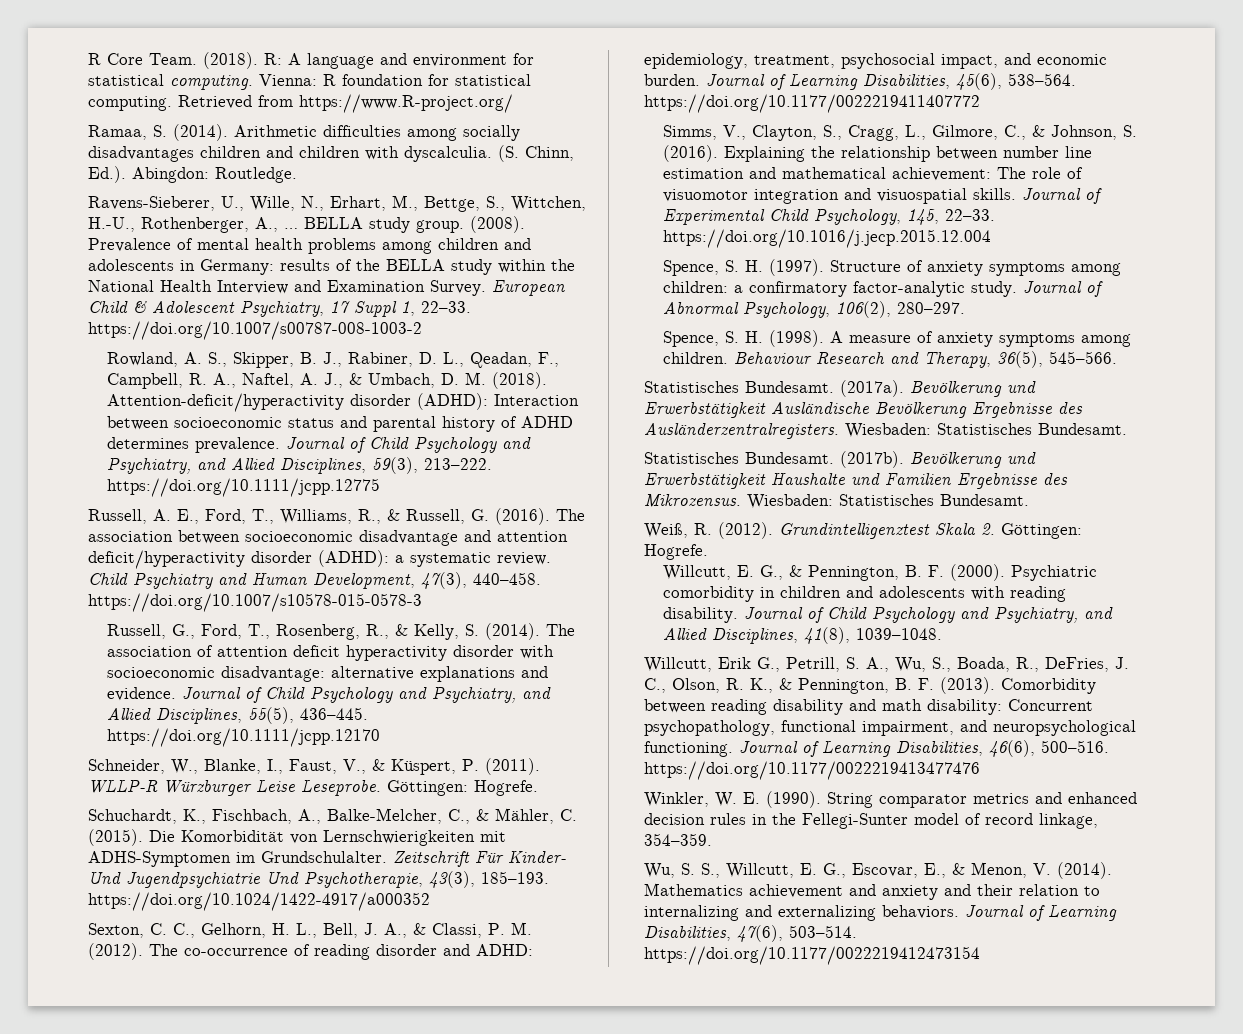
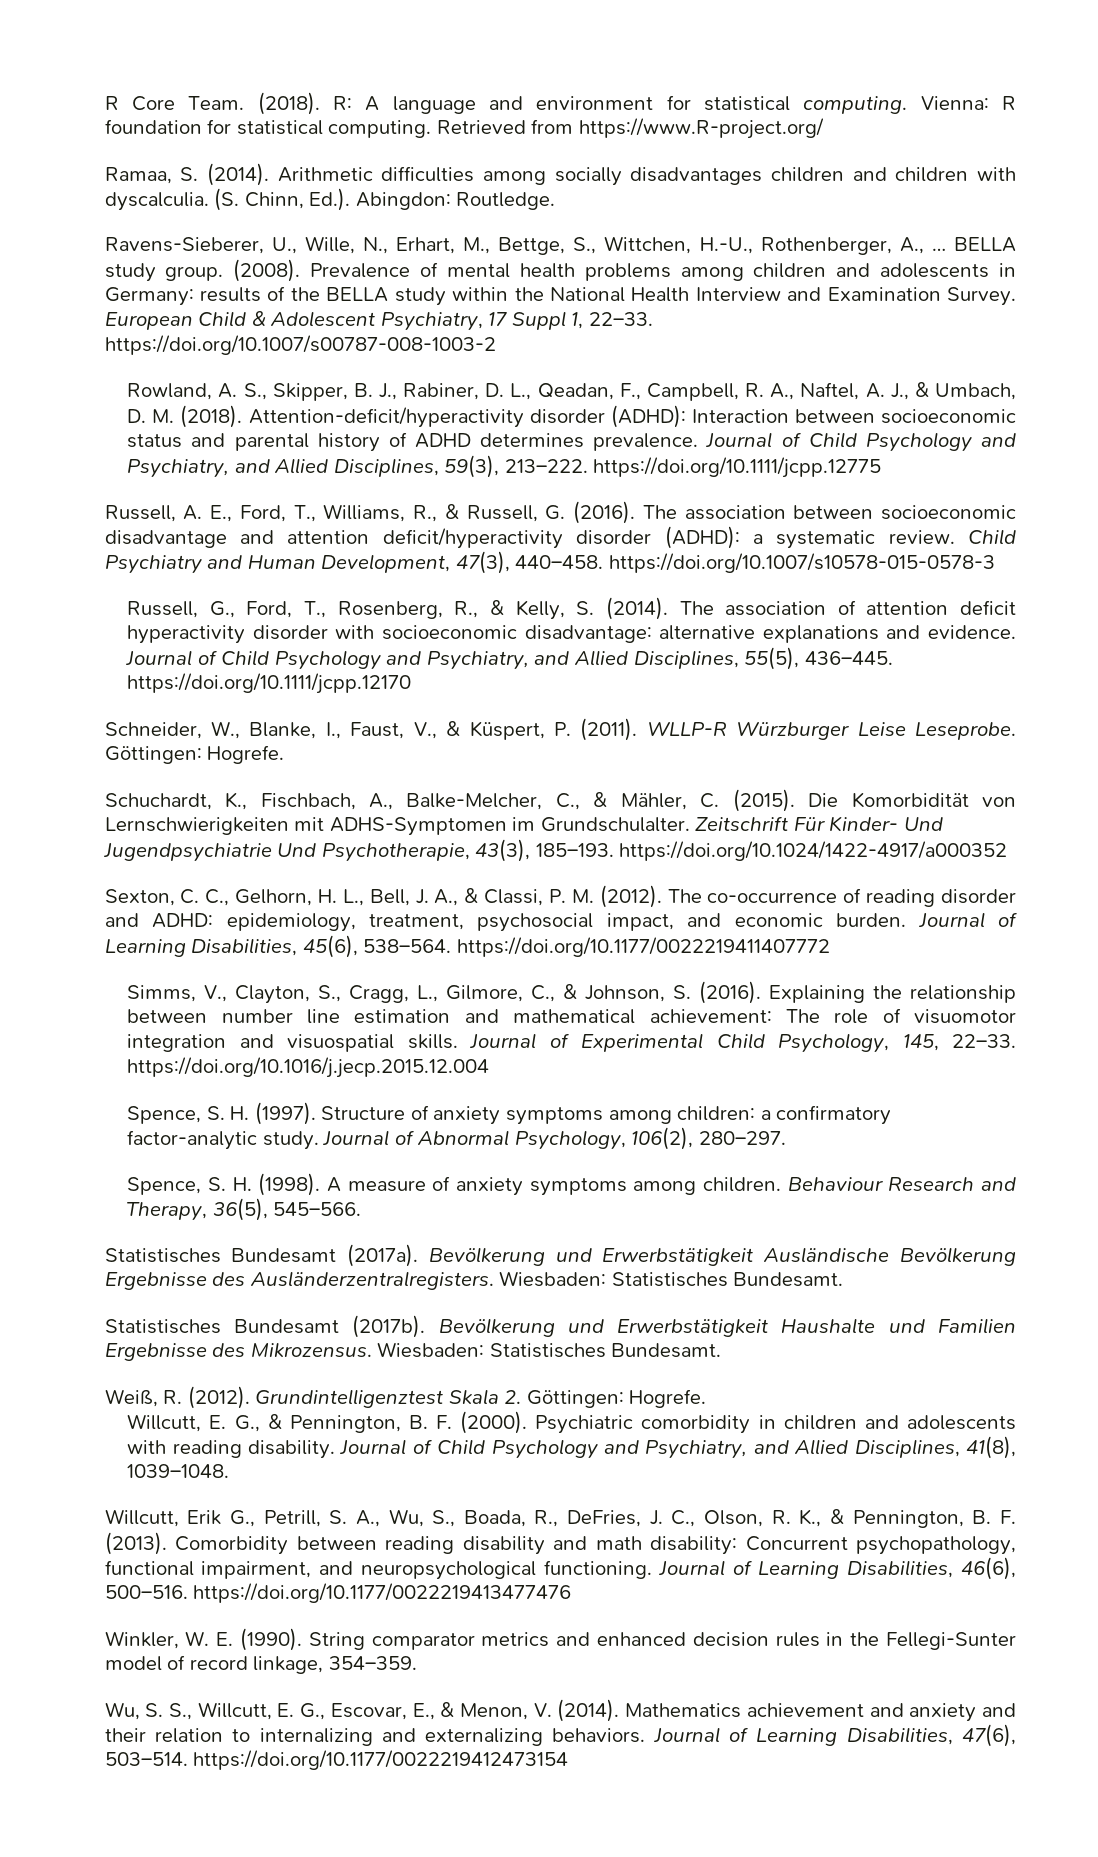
[744,381,834,393] Bundesamt. -> [231,1248,337,1263] Bundesamt
[744,452,834,464] Bundesamt. -> [233,1319,339,1334] Bundesamt

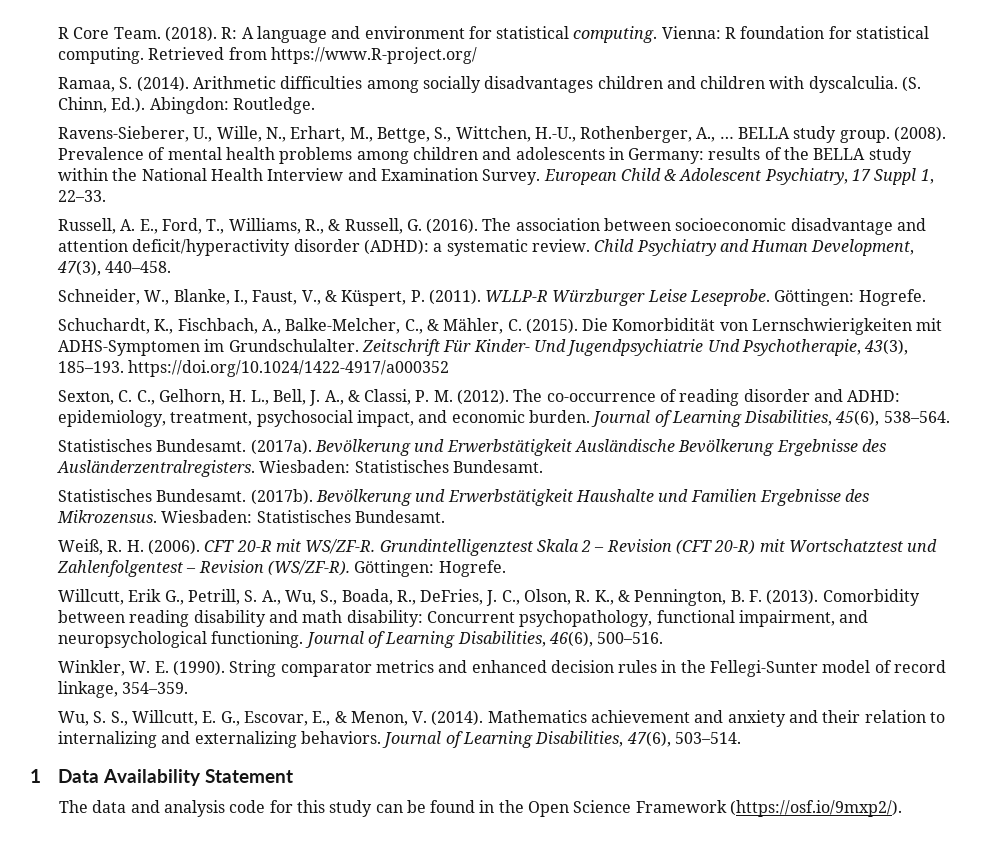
[104,335,496,355] [127,382,1016,401] [127,405,1017,428] [127,432,1017,452] [127,455,882,478] https://doi.org/10.1007/s00787-008-1003-2 // Rowland, A. S., Skipper, B. J., Rabiner, D. L., Qeadan, F., Campbell, R. A., Naftel, A. J., & Umbach, D. M. (2018). Attention-deficit/hyperactivity disorder (ADHD): Interaction between socioeconomic status and parental history of ADHD determines prevalence. Journal of Child Psychology and Psychiatry, and Allied Disciplines, 59(3), 213–222. https://doi.org/10.1111/jcpp.12775 -> (106, 196) none
[608,553,995,573] [127,597,1016,620] [127,625,1017,644] [126,647,893,670] [127,673,412,694] https://doi.org/10.1007/s10578-015-0578-3 // Russell, G., Ford, T., Rosenberg, R., & Kelly, S. (2014). The association of attention deficit hyperactivity disorder with socioeconomic disadvantage: alternative explanations and evidence. Journal of Child Psychology and Psychiatry, and Allied Disciplines, 55(5), 436–445. https://doi.org/10.1111/jcpp.12170 -> (172, 267) none
[456,937,830,957] [127,981,1017,1004] [127,1008,1017,1024] [127,1033,1017,1053] [127,1057,490,1078] [127,1102,892,1125] [127,1127,786,1150] [127,1173,1017,1196] [127,1198,362,1221] [104,1248,337,1263] https://doi.org/10.1177/0022219411407772 // Simms, V., Clayton, S., Cragg, L., Gilmore, C., & Johnson, S. (2016). Explaining the relationship between number line estimation and mathematical achievement: The role of visuomotor integration and visuospatial skills. Journal of Experimental Child Psychology, 145, 22–33. https://doi.org/10.1016/j.jecp.2015.12.004 // Spence, S. H. (1997). Structure of anxiety symptoms among children: a confirmatory factor-analytic study. Journal of Abnormal Psychology, 106(2), 280–297. // Spence, S. H. (1998). A measure of anxiety symptoms among children. Behaviour Research and Therapy, 36(5), 545–566. // Statistisches Bundesamt -> [57,439,247,452] // Statistisches Bundesamt.
[233,1319,339,1334] Bundesamt -> [156,489,247,502] Bundesamt.
[187,1386,707,1409] [127,1411,1017,1434] [127,1436,1017,1459] [127,1464,230,1478] (2012). Grundintelligenztest Skala 2. Göttingen: Hogrefe. // Willcutt, E. G., & Pennington, B. F. (2000). Psychiatric comorbidity in children and adolescents with reading disability. Journal of Child Psychology and Psychiatry, and Allied Disciplines, 41(8), 1039–1048. -> [126,539,938,556] [56,560,506,577] H. (2006). CFT 20-R mit WS/ZF-R. Grundintelligenztest Skala 2 – Revision (CFT 20-R) mit Wortschatztest und Zahlenfolgentest – Revision (WS/ZF-R). Göttingen: Hogrefe.
[193,1583,572,1603] https://doi.org/10.1177/0022219413477476 -> (664, 638) none
[193,1750,569,1770] https://doi.org/10.1177/0022219412473154 -> [30,769,293,786] [58,800,903,817] // 1 Data Availability Statement // The data and analysis code for this study can be found in the Open Science Framework (https://osf.io/9mxp2/).

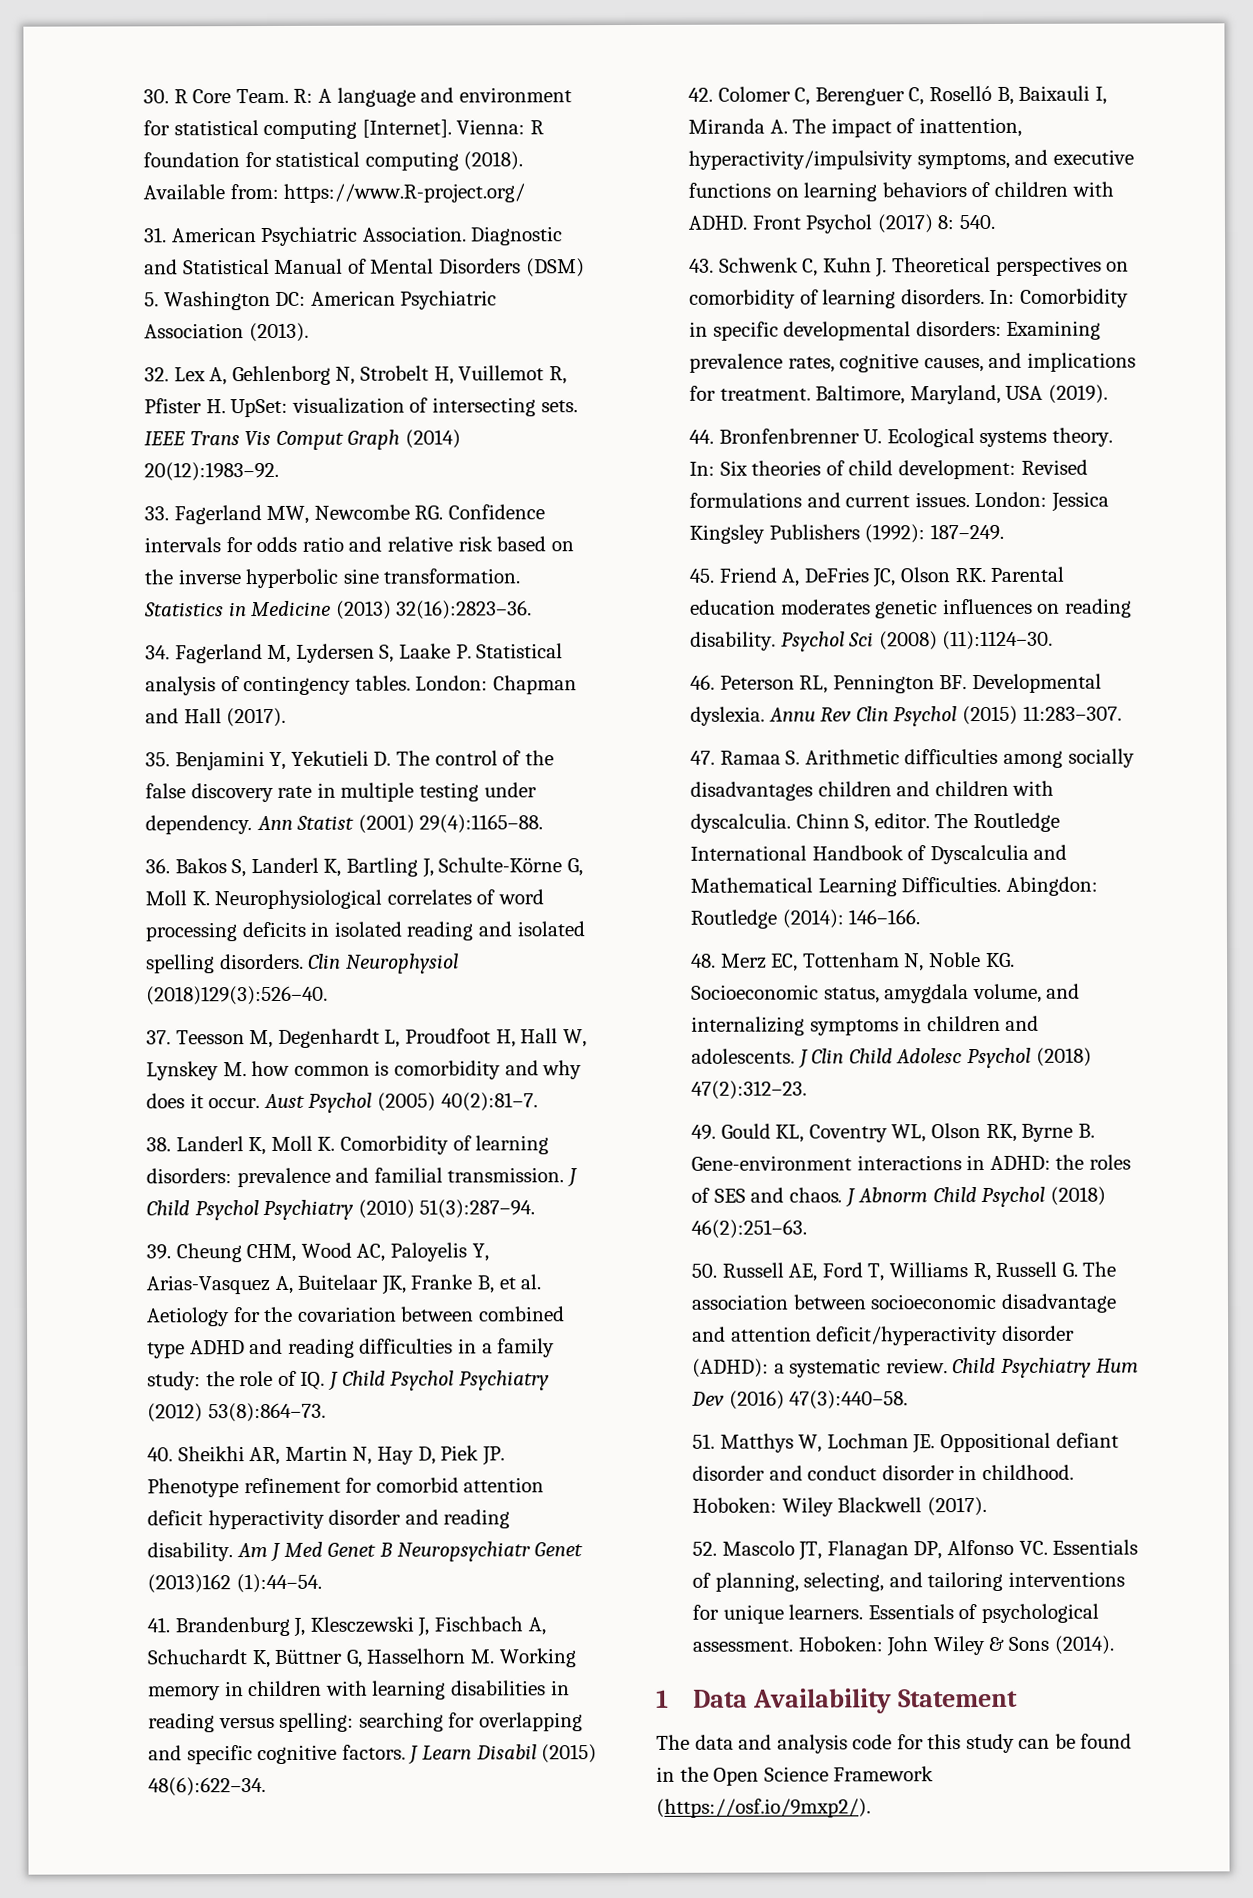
(57, 33) none -> [143,89,170,104] 30.
[164,26,217,42] (2018). -> (289, 96) none
[573,26,658,43] computing. -> [263,119,452,140] computing [Internet].
[57,47,477,64] [57,76,189,92] computing. Retrieved from https://www.R-project.org/ // Ramaa, S. (2014). -> [364,151,524,171] [143,183,526,203] [143,226,564,247] [144,258,585,278] [144,290,498,311] [144,322,309,343] [144,365,567,386] [144,397,578,418] [144,429,462,450] [144,461,280,482] [144,504,546,525] [144,536,574,553] [144,568,521,589] [144,600,533,620] [145,643,564,664] [145,675,578,696] [145,707,287,728] [145,750,554,771] [145,782,537,803] [145,814,544,835] [145,857,583,878] [145,889,545,910] [145,921,585,942] [146,953,459,974] [146,985,329,1006] [146,1028,587,1049] [146,1060,583,1081] [146,1092,538,1113] [146,1135,550,1156] [146,1167,579,1188] [146,1199,536,1221] [146,1242,489,1263] [146,1274,542,1295] [146,1306,566,1327] [147,1338,556,1359] [147,1370,550,1391] [147,1402,326,1423] [147,1445,505,1466] [147,1477,545,1498] [147,1509,511,1530] [147,1541,584,1562] [147,1573,322,1594] [147,1616,546,1637] [147,1648,577,1669] [148,1680,570,1701] [148,1712,584,1733] [148,1744,598,1765] [148,1777,267,1797] [688,85,1107,106] [688,117,1023,138] [688,149,1134,170] [688,181,1114,202] [688,214,996,234] [689,256,1130,278] [689,288,1130,309] [689,320,1102,341] [689,352,1137,373] [689,384,1109,405] [689,427,1114,448] [689,459,1088,480] [689,491,1110,512] [689,523,1004,544] [689,566,1065,588] [690,598,1133,619] [690,630,1054,652] [690,673,1103,694] [690,705,1122,727] [690,750,801,765] computing (2018). Available from: https://www.R-project.org/ // 31. American Psychiatric Association. Diagnostic and Statistical Manual of Mental Disorders (DSM) 5. Washington DC: American Psychiatric Association (2013). // 32. Lex A, Gehlenborg N, Strobelt H, Vuillemot R, Pfister H. UpSet: visualization of intersecting sets. IEEE Trans Vis Comput Graph (2014) 20(12):1983–92. // 33. Fagerland MW, Newcombe RG. Confidence intervals for odds ratio and relative risk based on the inverse hyperbolic sine transformation. Statistics in Medicine (2013) 32(16):2823–36. // 34. Fagerland M, Lydersen S, Laake P. Statistical analysis of contingency tables. London: Chapman and Hall (2017). // 35. Benjamini Y, Yekutieli D. The control of the false discovery rate in multiple testing under dependency. Ann Statist (2001) 29(4):1165–88. // 36. Bakos S, Landerl K, Bartling J, Schulte-Körne G, Moll K. Neurophysiological correlates of word processing deficits in isolated reading and isolated spelling disorders. Clin Neurophysiol (2018)129(3):526–40. // 37. Teesson M, Degenhardt L, Proudfoot H, Hall W, Lynskey M. how common is comorbidity and why does it occur. Aust Psychol (2005) 40(2):81–7. // 38. Landerl K, Moll K. Comorbidity of learning disorders: prevalence and familial transmission. J Child Psychol Psychiatry (2010) 51(3):287–94. // 39. Cheung CHM, Wood AC, Paloyelis Y, Arias-Vasquez A, Buitelaar JK, Franke B, et al. Aetiology for the covariation between combined type ADHD and reading difficulties in a family study: the role of IQ. J Child Psychol Psychiatry (2012) 53(8):864–73. // 40. Sheikhi AR, Martin N, Hay D, Piek JP. Phenotype refinement for comorbid attention deficit hyperactivity disorder and reading disability. Am J Med Genet B Neuropsychiatr Genet (2013)162 (1):44–54. // 41. Brandenburg J, Klesczewski J, Fischbach A, Schuchardt K, Büttner G, Hasselhorn M. Working memory in children with learning disabilities in reading versus spelling: searching for overlapping and specific cognitive factors. J Learn Disabil (2015) 48(6):622–34. // 42. Colomer C, Berenguer C, Roselló B, Baixauli I, Miranda A. The impact of inattention, hyperactivity/impulsivity symptoms, and executive functions on learning behaviors of children with ADHD. Front Psychol (2017) 8: 540. // 43. Schwenk C, Kuhn J. Theoretical perspectives on comorbidity of learning disorders. In: Comorbidity in specific developmental disorders: Examining prevalence rates, cognitive causes, and implications for treatment. Baltimore, Maryland, USA (2019). // 44. Bronfenbrenner U. Ecological systems theory. In: Six theories of child development: Revised formulations and current issues. London: Jessica Kingsley Publishers (1992): 187–249. // 45. Friend A, DeFries JC, Olson RK. Parental education moderates genetic influences on reading disability. Psychol Sci (2008) (11):1124–30. // 46. Peterson RL, Pennington BF. Developmental dyslexia. Annu Rev Clin Psychol (2015) 11:283–307. // 47. Ramaa S.
[902,76,922,92] [57,97,315,114] [57,126,947,143] [57,147,912,164] [57,168,934,185] [57,190,106,202] [57,218,479,234] (S. Chinn, Ed.). Abingdon: Routledge. // Ravens-Sieberer, U., Wille, N., Erhart, M., Bettge, S., Wittchen, H.-U., Rothenberger, A., … BELLA study group. (2008). Prevalence of mental health problems among children and adolescents in Germany: results of the BELLA study within the National Health Interview and Examination Survey. European Child & Adolescent Psychiatry, 17 Suppl 1, 22–33. // Russell, A. E., Ford, T., Williams, R., & Russell, G. (2016). -> [795,812,1061,833] [690,844,1068,865] [690,876,1098,897] [690,909,921,929] [691,952,1015,972] [691,983,1081,1004] [691,1015,1040,1036] [691,1047,1092,1069] [691,1080,808,1100] [691,1123,1095,1143] [691,1154,1132,1171] [691,1186,1106,1208] [691,1219,808,1239] [691,1261,1078,1282] Chinn S, editor. The Routledge International Handbook of Dyscalculia and Mathematical Learning Difficulties. Abingdon: Routledge (2014): 146–166. // 48. Merz EC, Tottenham N, Noble KG. Socioeconomic status, amygdala volume, and internalizing symptoms in children and adolescents. J Clin Child Adolesc Psychol (2018) 47(2):312–23. // 49. Gould KL, Coventry WL, Olson RK, Byrne B. Gene-environment interactions in ADHD: the roles of SES and chaos. J Abnorm Child Psychol (2018) 46(2):251–63. // 50. Russell AE, Ford T, Williams R, Russell G.
[719,239,915,256] [56,260,172,276] [57,289,926,306] [57,318,943,335] [57,339,909,356] [57,360,450,377] [57,389,901,406] [57,410,950,427] [57,439,886,456] [56,460,543,477] [57,489,870,506] [56,510,445,523] [57,539,938,556] [56,560,506,577] [57,589,920,606] [57,610,869,627] [57,631,664,648] [57,660,947,677] [57,681,189,698] [57,710,946,727] [57,731,741,748] and Human Development, 47(3), 440–458. // Schneider, W., Blanke, I., Faust, V., & Küspert, P. (2011). WLLP-R Würzburger Leise Leseprobe. Göttingen: Hogrefe. // Schuchardt, K., Fischbach, A., Balke-Melcher, C., & Mähler, C. (2015). Die Komorbidität von Lernschwierigkeiten mit ADHS-Symptomen im Grundschulalter. Zeitschrift Für Kinder- Und Jugendpsychiatrie Und Psychotherapie, 43(3), 185–193. https://doi.org/10.1024/1422-4917/a000352 // Sexton, C. C., Gelhorn, H. L., Bell, J. A., & Classi, P. M. (2012). The co-occurrence of reading disorder and ADHD: epidemiology, treatment, psychosocial impact, and economic burden. Journal of Learning Disabilities, 45(6), 538–564. // Statistisches Bundesamt. (2017a). Bevölkerung und Erwerbstätigkeit Ausländische Bevölkerung Ergebnisse des Ausländerzentralregisters. Wiesbaden: Statistisches Bundesamt. // Statistisches Bundesamt. (2017b). Bevölkerung und Erwerbstätigkeit Haushalte und Familien Ergebnisse des Mikrozensus. Wiesbaden: Statistisches Bundesamt. // Weiß, R. H. (2006). CFT 20-R mit WS/ZF-R. Grundintelligenztest Skala 2 – Revision (CFT 20-R) mit Wortschatztest und Zahlenfolgentest – Revision (WS/ZF-R). Göttingen: Hogrefe. // Willcutt, Erik G., Petrill, S. A., Wu, S., Boada, R., DeFries, J. C., Olson, R. K., & Pennington, B. F. (2013). Comorbidity between reading disability and math disability: Concurrent psychopathology, functional impairment, and neuropsychological functioning. Journal of Learning Disabilities, 46(6), 500–516. // Winkler, W. E. (1990). String comparator metrics and enhanced decision rules in the Fellegi-Sunter model of record linkage, 354–359. // Wu, S. S., Willcutt, E. G., Escovar, E., & Menon, V. (2014). Mathematics achievement and anxiety and their relation to internalizing and externalizing behaviors. Journal of Learning Disabilities, 47(6), 503–514. -> [1095,1358,1139,1373] [691,1390,909,1410] [692,1432,1119,1454] [692,1464,1075,1481] [692,1496,987,1517] [692,1539,1139,1561] [692,1571,1126,1592] [692,1603,1100,1624] [692,1635,1114,1657] Hum Dev (2016) 47(3):440–58. // 51. Matthys W, Lochman JE. Oppositional defiant disorder and conduct disorder in childhood. Hoboken: Wiley Blackwell (2017). // 52. Mascolo JT, Flanagan DP, Alfonso VC. Essentials of planning, selecting, and tailoring interventions for unique learners. Essentials of psychological assessment. Hoboken: John Wiley & Sons (2014).

